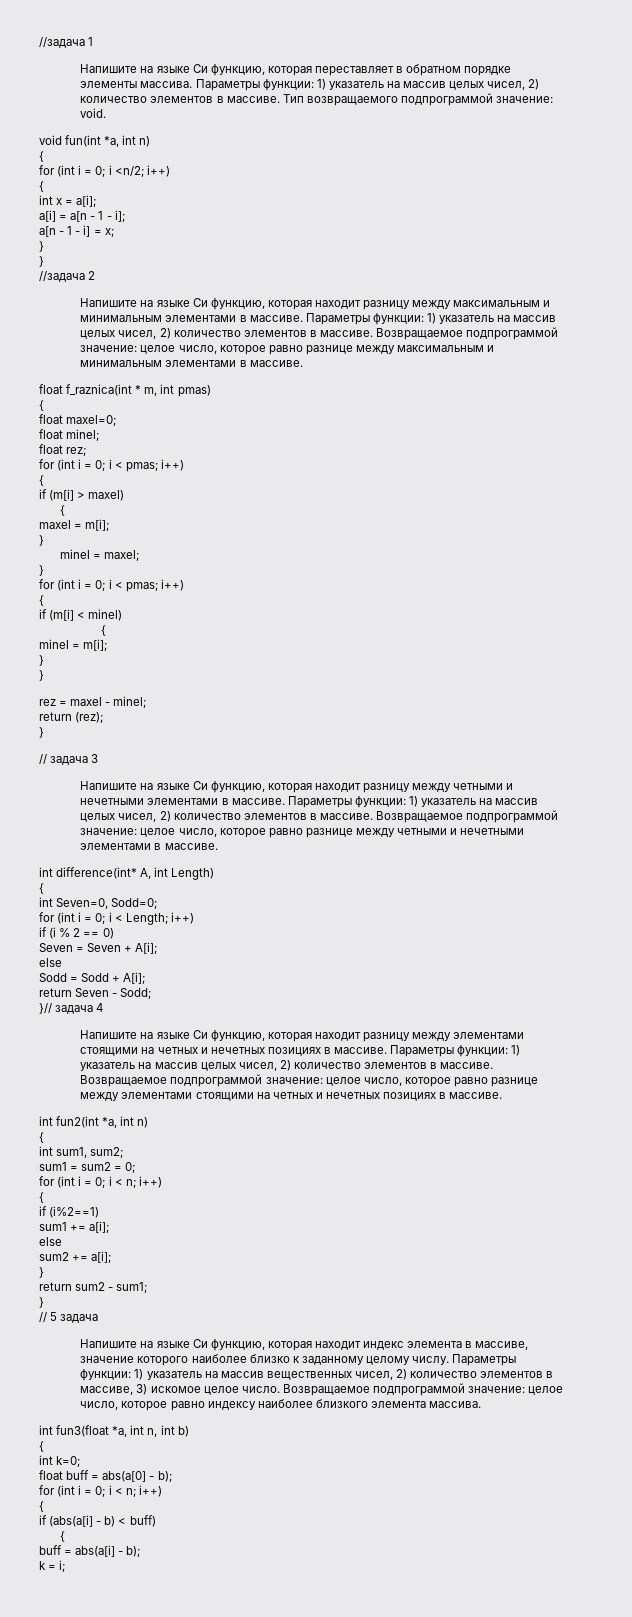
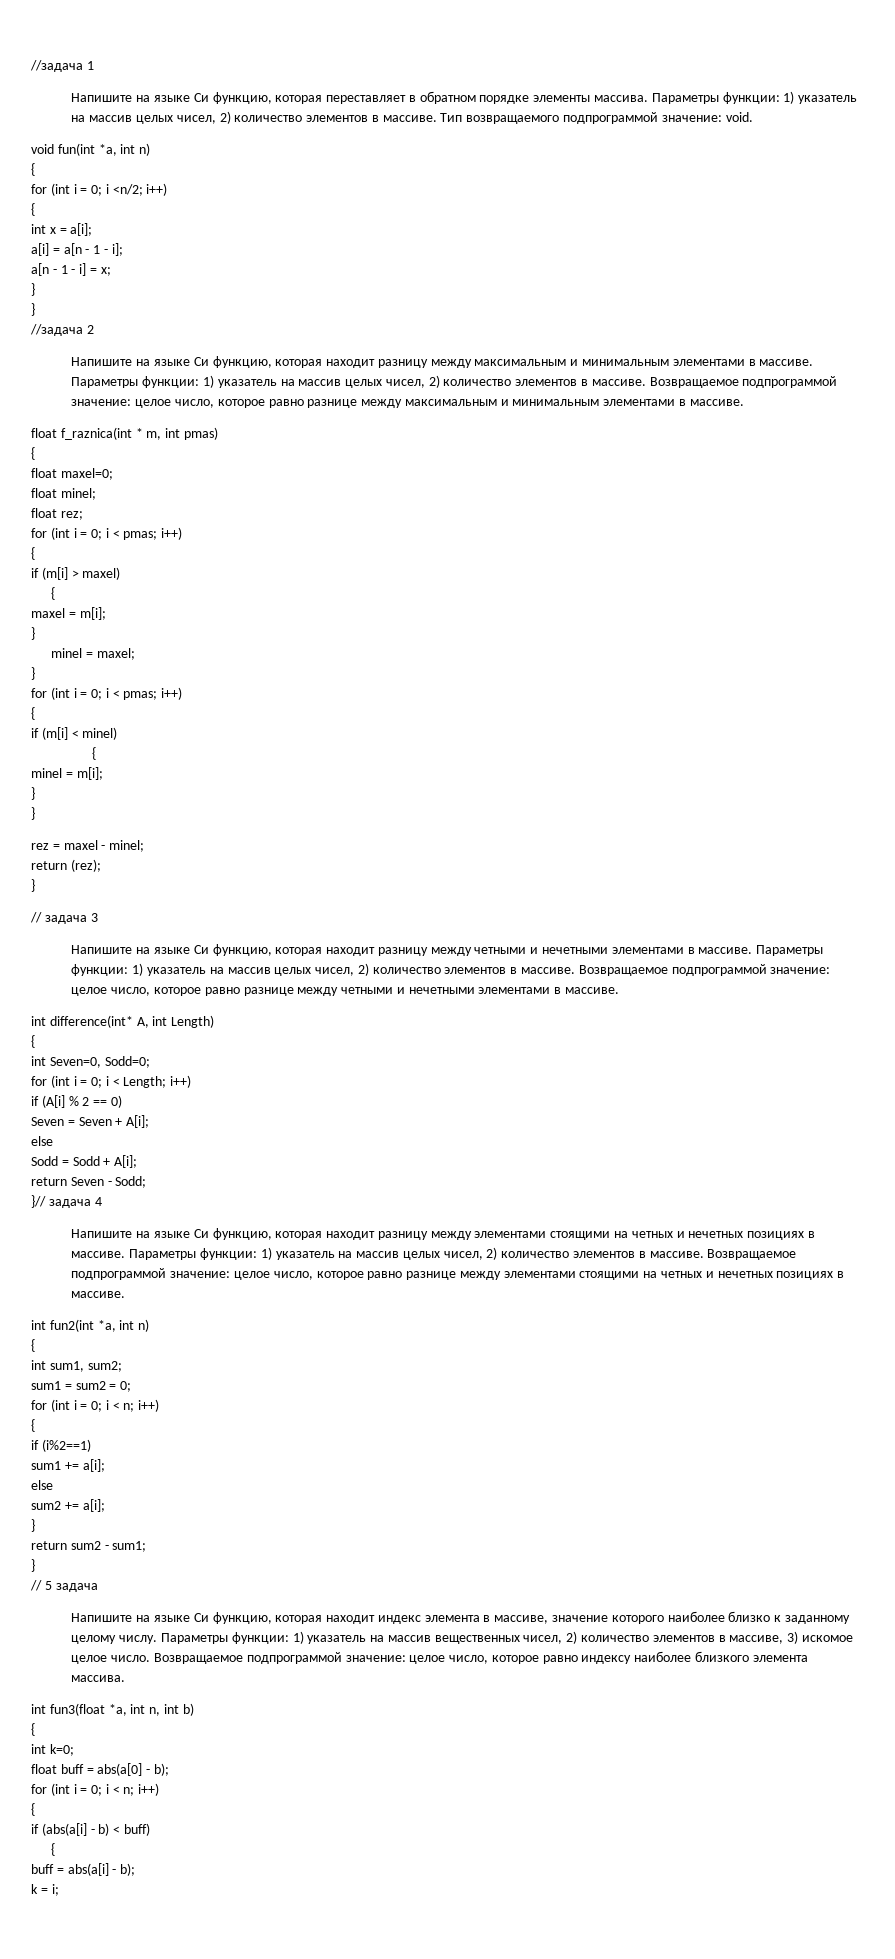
[49,927,57,939] (i -> [41,1095,65,1108] (A[i]

